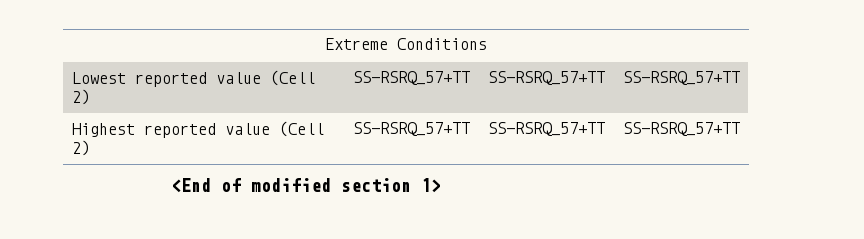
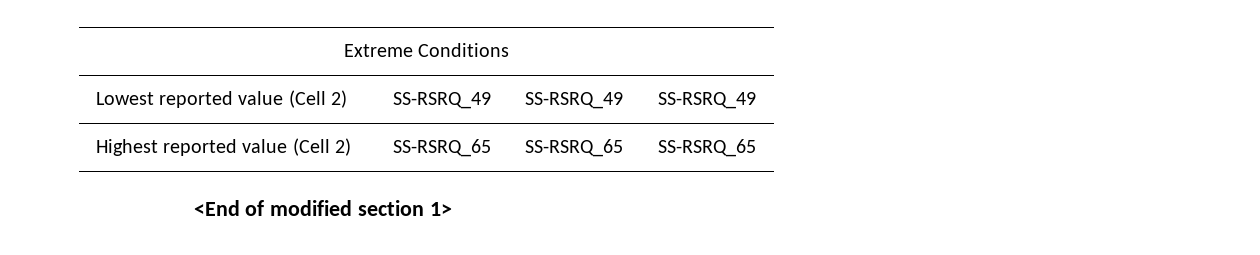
[352,71,470,85] [487,71,605,85] [622,71,740,85] SS-RSRQ_57+TT | SS-RSRQ_57+TT | SS-RSRQ_57+TT -> [392,92,491,109] [525,92,623,109] [658,92,756,109] SS-RSRQ_49 | SS-RSRQ_49 | SS-RSRQ_49
[352,122,470,136] [487,122,605,136] [622,122,740,136] SS-RSRQ_57+TT | SS-RSRQ_57+TT | SS-RSRQ_57+TT -> [392,139,491,157] [525,139,623,157] [658,139,756,157] SS-RSRQ_65 | SS-RSRQ_65 | SS-RSRQ_65

